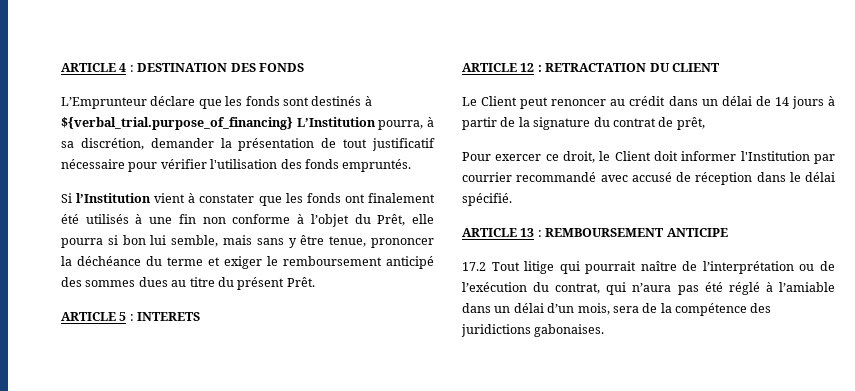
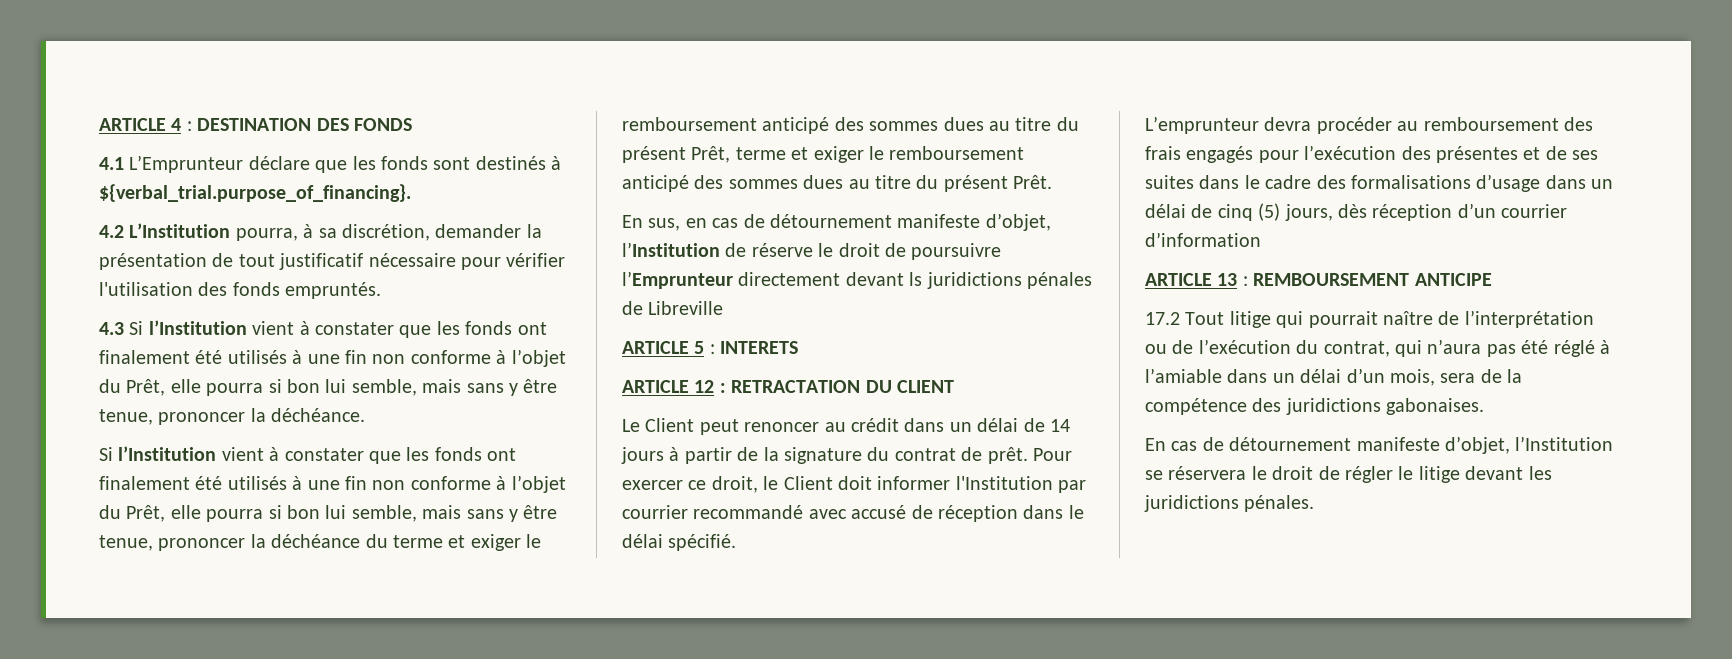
(304, 67) none -> [99,157,124,170] 4.1
[61,117,293,130] ${verbal_trial.purpose_of_financing} -> [99,184,411,202] [99,225,124,238] ${verbal_trial.purpose_of_financing}. // 4.2
(412, 165) none -> [99,320,547,338] [99,349,566,367] [99,379,558,396] [99,408,366,425] // 4.3 Si l’Institution vient à constater que les fonds ont finalement été utilisés à une fin non conforme à l’objet du Prêt, elle pourra si bon lui semble, mais sans y être tenue, prononcer la déchéance.
[286,277,315,287] Prêt. -> [691,146,1025,163] [622,175,1053,192] [622,213,1051,231] [622,242,1002,260] [622,271,1092,289] [622,301,724,315] Prêt, terme et exiger le remboursement anticipé des sommes dues au titre du présent Prêt. // En sus, en cas de détournement manifeste d’objet, l’Institution de réserve le droit de poursuivre l’Emprunteur directement devant ls juridictions pénales de Libreville
[676,117,705,130] prêt, // -> [987,447,1028,464] prêt.
(512, 199) none -> [1145,116,1593,134] [1145,145,1599,163] [1145,174,1614,192] [1145,203,1568,221] [1145,232,1261,247] // L’emprunteur devra procéder au remboursement des frais engagés pour l’exécution des présentes et de ses suites dans le cadre des formalisations d’usage dans un délai de cinq (5) jours, dès réception d’un courrier d’information
(605, 330) none -> [1145,436,1614,454] [1145,466,1552,483] [1144,495,1315,512] // En cas de détournement manifeste d’objet, l’Institution se réservera le droit de régler le litige devant les juridictions pénales.

